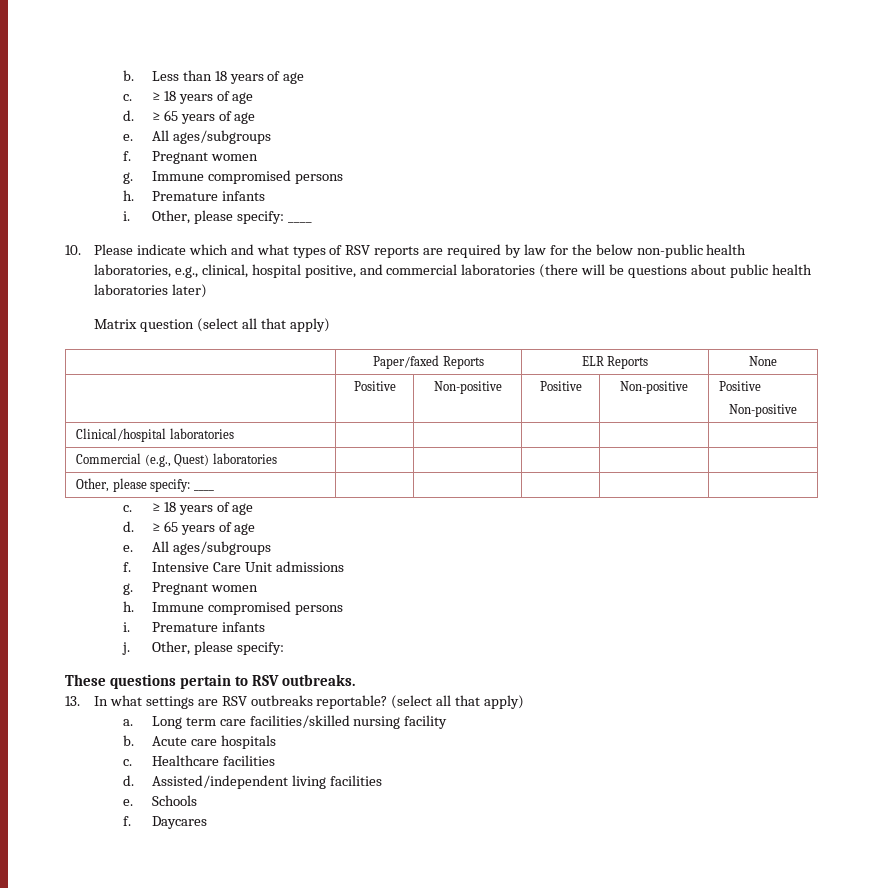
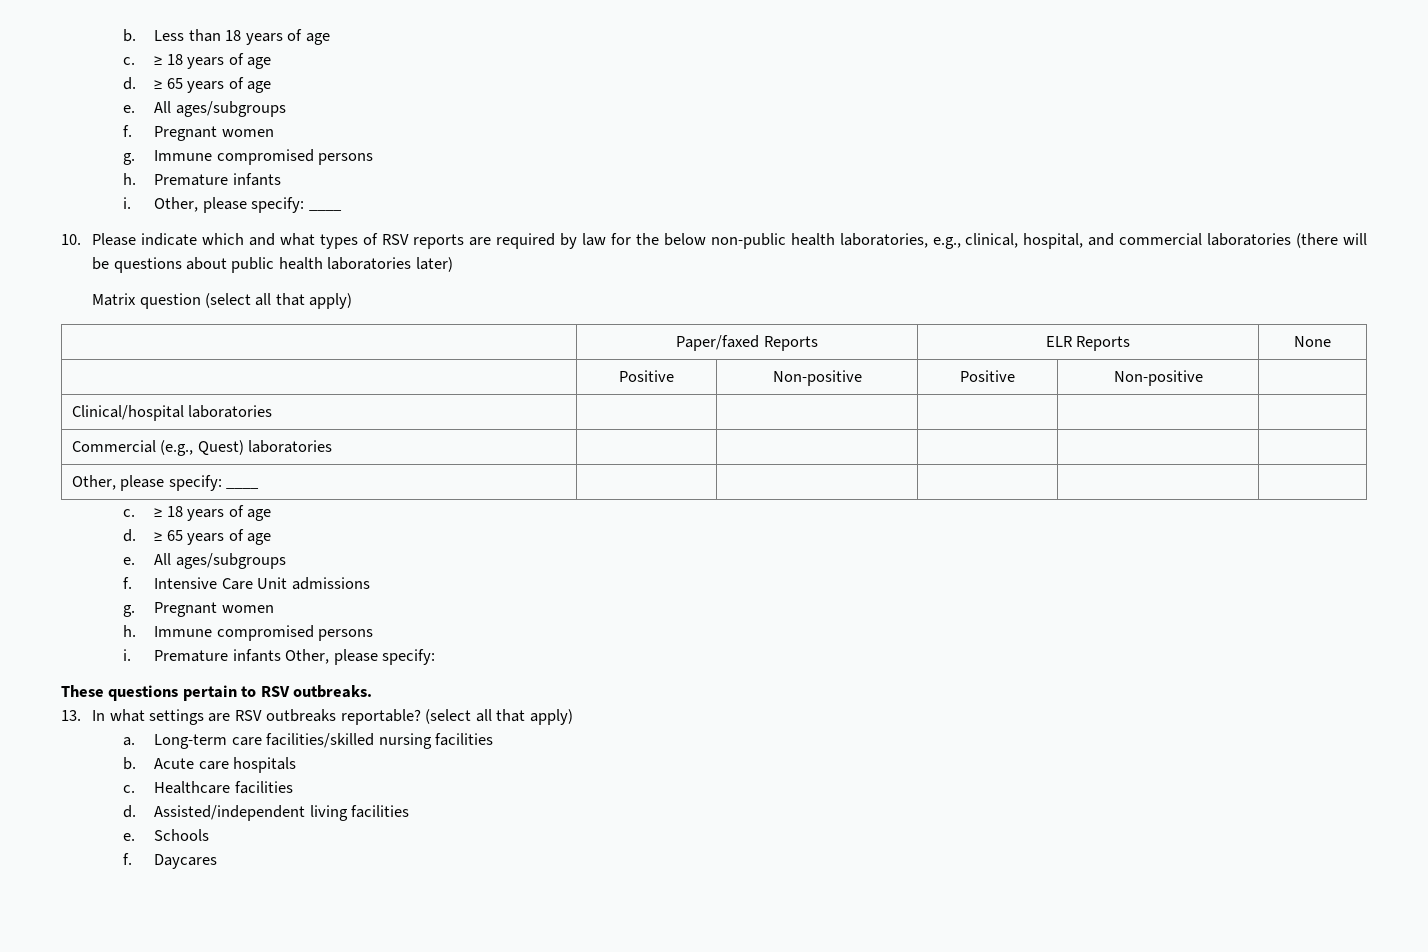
[251,264,356,278] hospital positive, -> [1023,233,1084,249] hospital,
[719,381,762,391] [729,404,797,417] Positive // Non-positive -> (1203, 378) none
[121,642,130,655] // j. -> (281, 655) none
[151,716,216,729] Long term -> [154,734,228,749] Long-term
[404,715,448,729] facility -> [435,733,494,746] facilities

